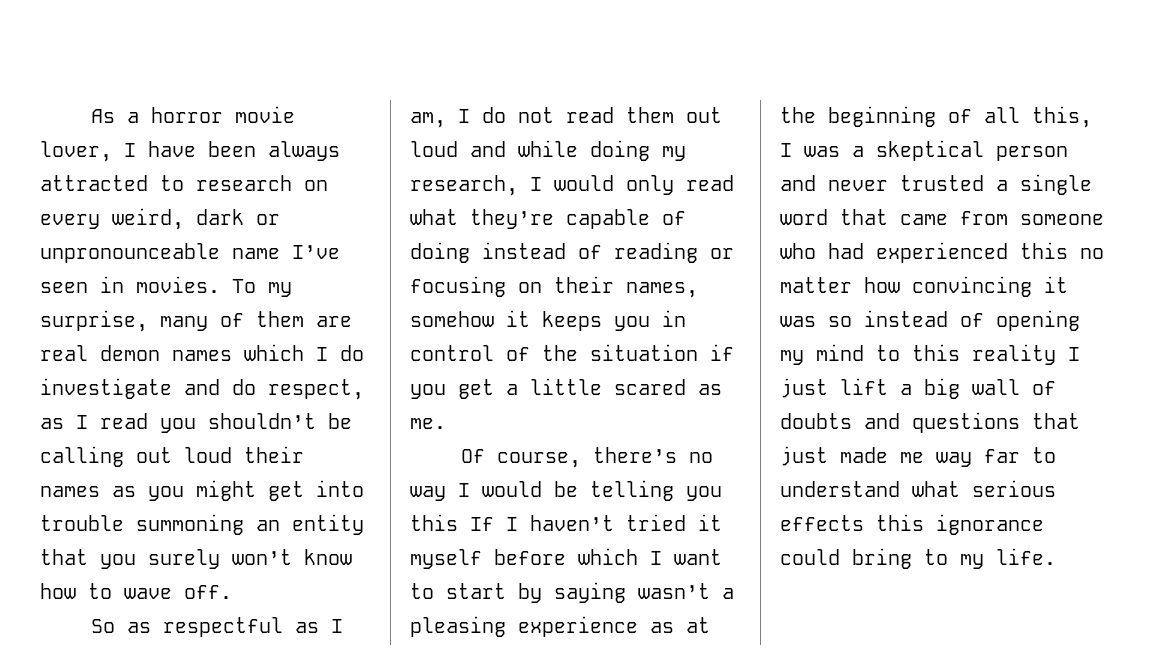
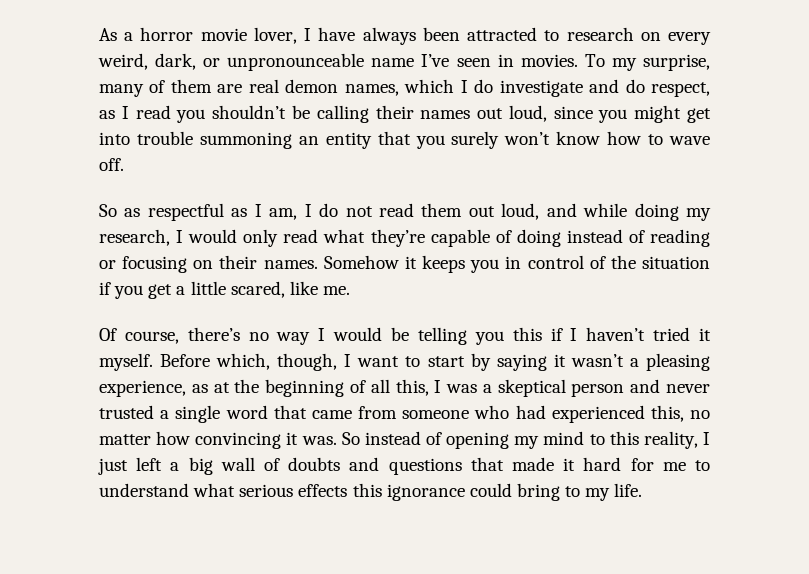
[208,141,340,161] been always -> [362,27,460,45] always been
[196,209,244,225] dark -> [155,53,197,70] dark,
[172,350,232,361] names -> [344,84,399,96] names,
[136,446,304,463] [40,486,136,497] out loud their names as -> [375,105,593,122] their names out loud, since
[410,141,458,157] loud -> [501,203,540,220] loud,
[626,282,698,298] [410,311,494,327] names, somehow -> [263,255,399,269] names. Somehow
[614,379,722,395] scared as -> [230,281,318,298] scared, like
[470,517,494,531] If -> [550,328,563,341] if
[410,548,638,569] myself before which -> [99,353,338,371] myself. Before which, though,
(626, 592) none -> [553,354,566,367] it
[518,616,638,637] experience -> [99,380,186,397] experience,
[1020,242,1068,259] this -> [650,405,684,422] this,
[780,316,852,327] was so -> [301,432,360,445] was. So
[972,344,1056,365] reality -> [643,431,698,449] reality,
[840,378,888,395] lift -> [136,457,163,471] left
[780,446,1020,467] just made me way far -> [511,457,686,471] made it hard for me

